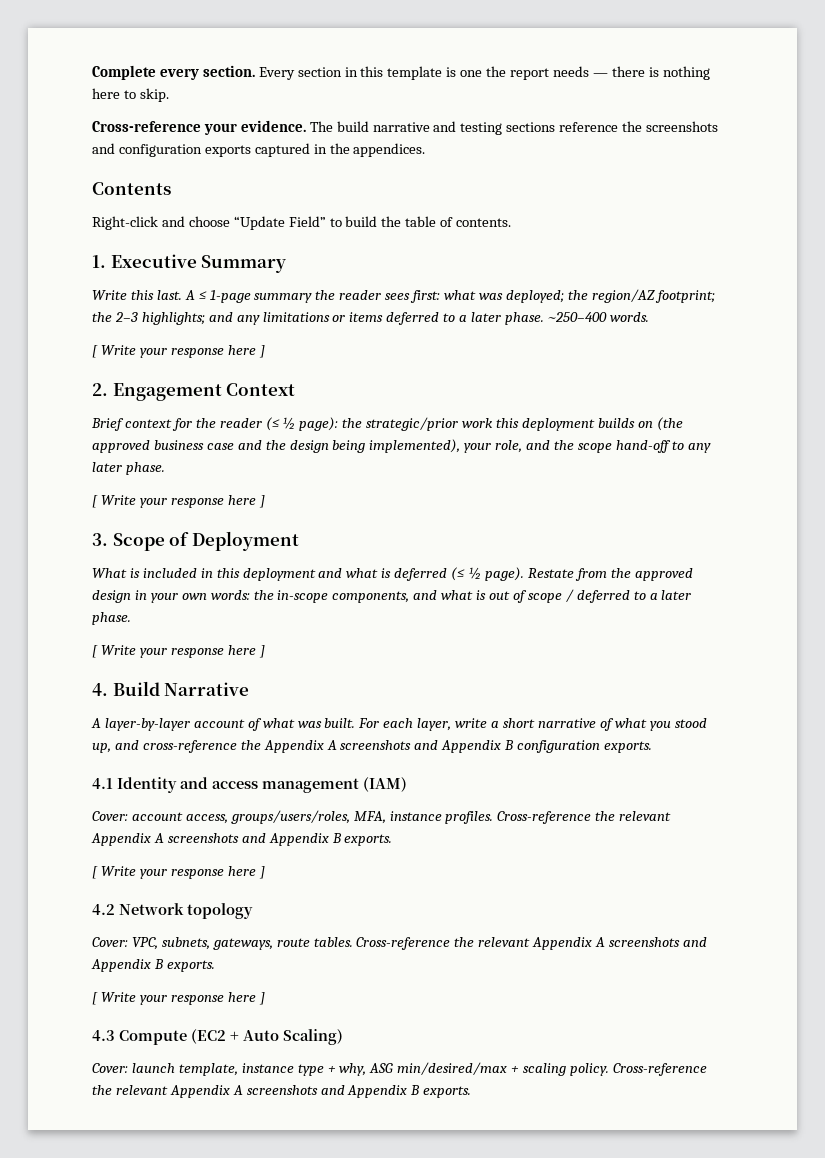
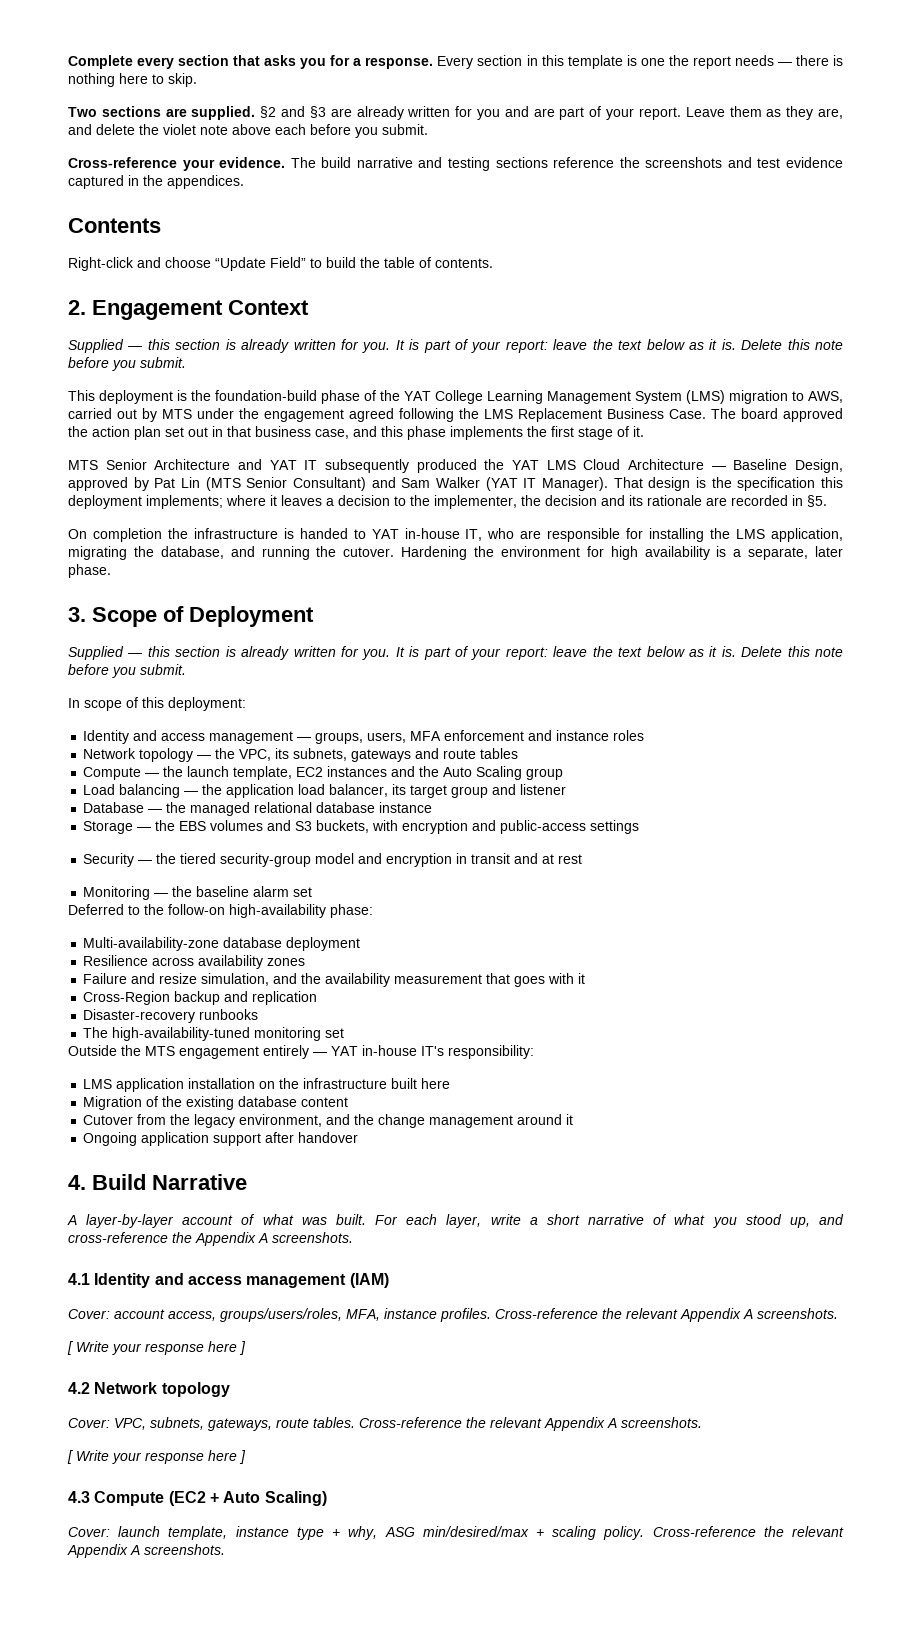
[202,65,255,77] section. -> [178,55,434,69] section that asks you for a response.
(169, 95) none -> [68,106,844,120] [68,124,428,138] // Two sections are supplied. §2 and §3 are already written for you and are part of your report. Leave them as they are, and delete the violet note above each before you submit.
[118,144,251,157] configuration exports -> [757,157,843,168] test evidence
[92,254,287,273] [92,289,715,303] [92,312,649,325] [92,345,265,358] [92,383,296,401] [91,417,683,431] [92,439,711,453] [92,462,165,475] [92,495,265,508] [92,531,299,551] [92,567,693,581] [92,589,692,603] [92,612,131,625] [92,645,265,658] 1. Executive Summary // Write this last. A ≤ 1-page summary the reader sees first: what was deployed; the region/AZ footprint; the 2–3 highlights; and any limitations or items deferred to a later phase. ~250–400 words. // [ Write your response here ] // 2. Engagement Context // Brief context for the reader (≤ ½ page): the strategic/prior work this deployment builds on (the approved business case and the design being implemented), your role, and the scope hand-off to any later phase. // [ Write your response here ] // 3. Scope of Deployment // What is included in this deployment and what is deferred (≤ ½ page). Restate from the approved design in your own words: the in-scope components, and what is out of scope / deferred to a later phase. // [ Write your response here ] -> [68,300,309,320] [68,339,843,353] [68,357,186,371] [68,390,843,404] [68,408,843,422] [68,426,644,440] [68,459,843,473] [68,477,843,491] [68,495,827,509] [68,528,844,542] [68,546,843,560] [68,564,111,578] [68,606,314,627] [68,646,843,660] [68,664,186,678] [68,697,246,711] [83,730,645,744] [83,748,519,762] [83,766,564,780] [83,784,567,798] [83,802,433,816] [83,820,640,834] [83,853,583,867] [83,886,313,900] [68,904,373,918] [83,937,361,951] [83,955,306,969] [83,973,586,987] [83,991,318,1005] [83,1009,259,1023] [83,1027,345,1041] [68,1045,534,1059] [83,1078,451,1092] [83,1096,349,1110] [83,1114,574,1128] [83,1132,359,1146] 2. Engagement Context // Supplied — this section is already written for you. It is part of your report: leave the text below as it is. Delete this note before you submit. // This deployment is the foundation-build phase of the YAT College Learning Management System (LMS) migration to AWS, carried out by MTS under the engagement agreed following the LMS Replacement Business Case. The board approved the action plan set out in that business case, and this phase implements the first stage of it. // MTS Senior Architecture and YAT IT subsequently produced the YAT LMS Cloud Architecture — Baseline Design, approved by Pat Lin (MTS Senior Consultant) and Sam Walker (YAT IT Manager). That design is the specification this deployment implements; where it leaves a decision to the implementer, the decision and its rationale are recorded in §5. // On completion the infrastructure is handed to YAT in-house IT, who are responsible for installing the LMS application, migrating the database, and running the cutover. Hardening the environment for high availability is a separate, later phase. // 3. Scope of Deployment // Supplied — this section is already written for you. It is part of your report: leave the text below as it is. Delete this note before you submit. // In scope of this deployment: // Identity and access management — groups, users, MFA enforcement and instance roles // Network topology — the VPC, its subnets, gateways and route tables // Compute — the launch template, EC2 instances and the Auto Scaling group // Load balancing — the application load balancer, its target group and listener // Database — the managed relational database instance // Storage — the EBS volumes and S3 buckets, with encryption and public-access settings // Security — the tiered security-group model and encryption in transit and at rest // Monitoring — the baseline alarm set // Deferred to the follow-on high-availability phase: // Multi-availability-zone database deployment // Resilience across availability zones // Failure and resize simulation, and the availability measurement that goes with it // Cross-Region backup and replication // Disaster-recovery runbooks // The high-availability-tuned monitoring set // Outside the MTS engagement entirely — YAT in-house IT's responsibility: // LMS application installation on the infrastructure built here // Migration of the existing database content // Cutover from the legacy environment, and the change management around it // Ongoing application support after handover
[340,740,653,753] screenshots and Appendix B configuration exports. -> [272,1232,353,1243] screenshots.
[167,833,393,846] screenshots and Appendix B exports. -> [757,1308,838,1319] screenshots.
[609,937,707,947] [91,959,215,972] screenshots and Appendix B exports. -> [621,1417,702,1428] screenshots.
[246,1085,472,1098] screenshots and Appendix B exports. -> [144,1544,225,1555] screenshots.

